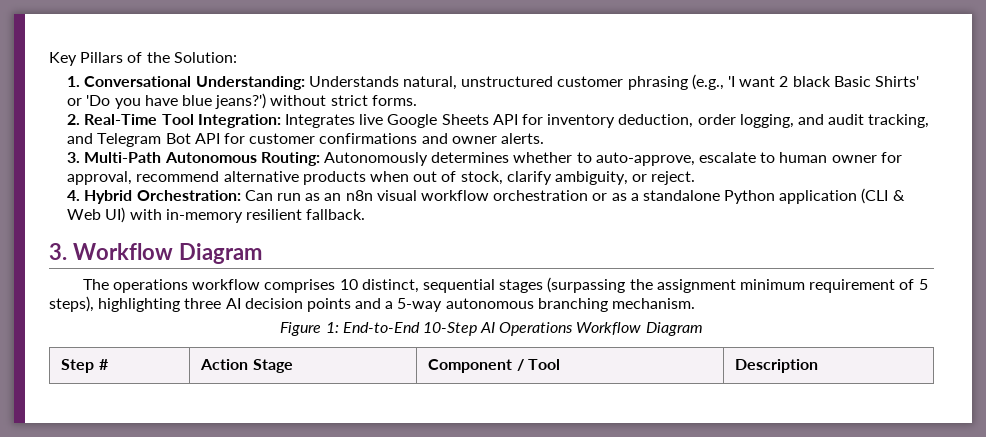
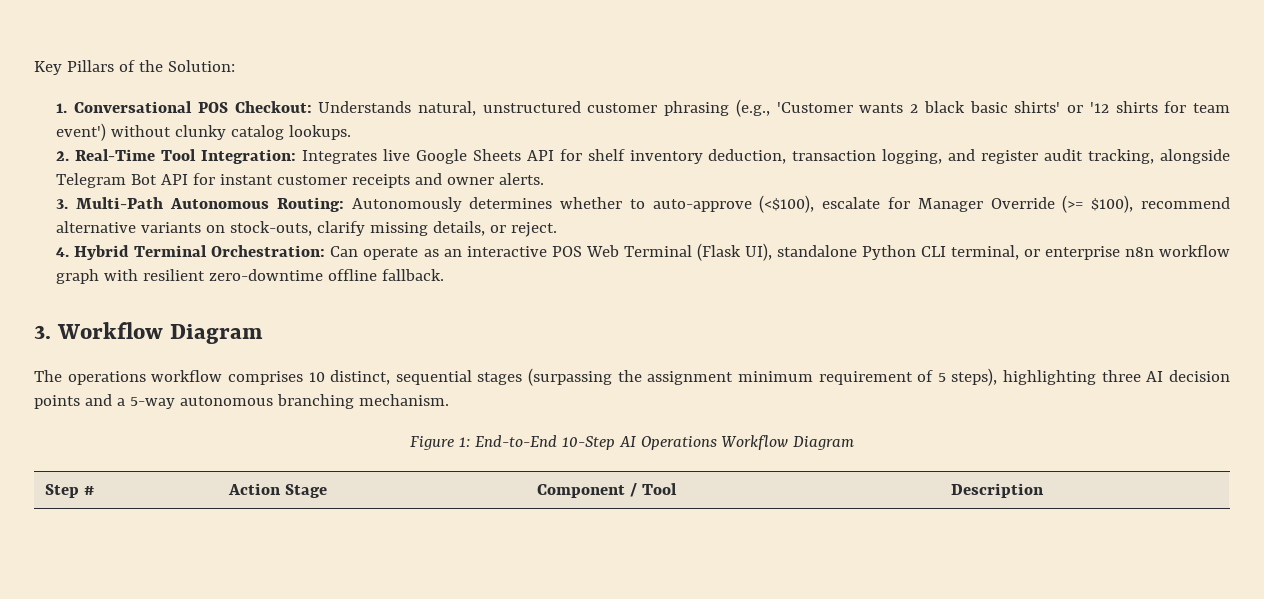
[195,76,305,90] Understanding: -> [197,101,312,113] POS Checkout:
[727,76,919,87] [67,93,417,109] 'I want 2 black Basic Shirts' or 'Do you have blue jeans?') without strict forms. -> [776,101,1230,113] [56,123,352,141] 'Customer wants 2 black basic shirts' or '12 shirts for team event') without clunky catalog lookups.
(543, 119) none -> [587,149,625,161] shelf
[697,114,736,125] order -> [792,150,877,161] transaction
(824, 119) none -> [981,150,1039,164] register
[67,133,94,144] and -> [1160,149,1230,164] alongside
[249,133,418,144] customer confirmations -> [220,174,411,188] instant customer receipts
[595,152,902,166] [67,171,628,185] auto-approve, escalate to human owner for approval, recommend alternative products when out of stock, clarify ambiguity, -> [652,195,1230,213] [56,221,486,236] auto-approve (<$100), escalate for Manager Override (>= $100), recommend alternative variants on stock-outs, clarify missing details,
(133, 197) none -> [134,245,208,257] Terminal
[277,193,302,201] run -> [363,247,419,260] operate
[345,188,905,204] [67,207,303,223] n8n visual workflow orchestration or as a standalone Python application (CLI & Web UI) with in-memory resilient -> [466,243,1230,261] [56,269,378,284] interactive POS Web Terminal (Flask UI), standalone Python CLI terminal, or enterprise n8n workflow graph with resilient zero-downtime offline

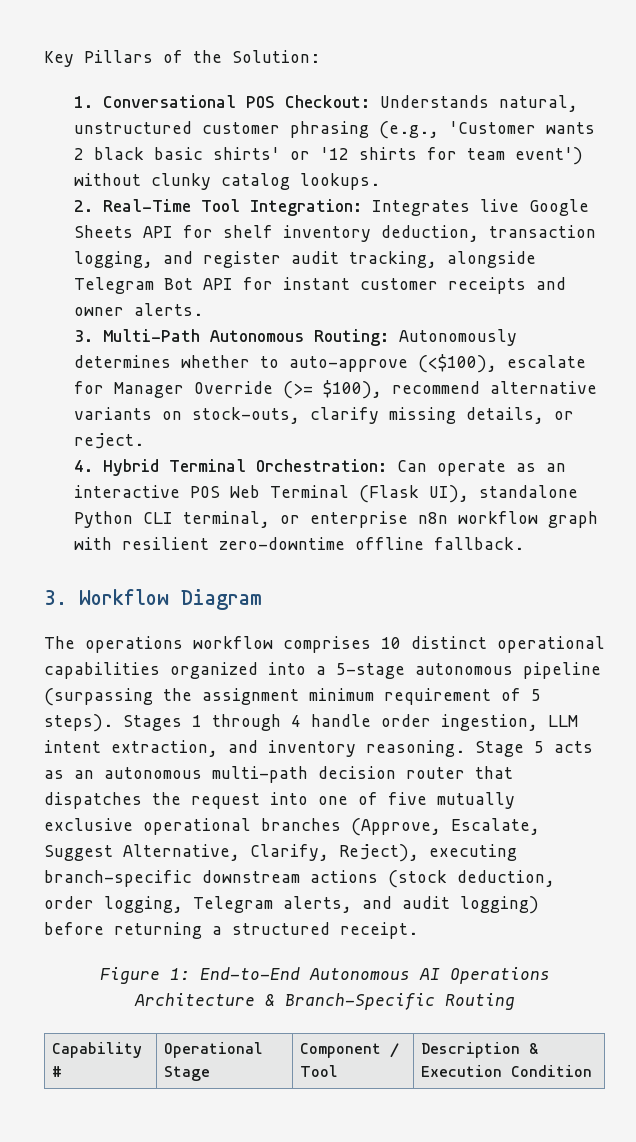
[330,370,523,385] distinct, sequential stages -> [411,636,605,653] [44,662,601,679] distinct operational capabilities organized into a 5-stage autonomous pipeline
[951,368,1230,386] [34,394,449,409] steps), highlighting three AI decision points and a 5-way autonomous branching mechanism. -> [44,714,578,732] [44,740,593,757] [44,766,513,783] [44,792,515,809] [44,818,540,836] [44,844,517,862] [44,870,555,888] [44,896,539,914] [44,922,418,939] steps). Stages 1 through 4 handle order ingestion, LLM intent extraction, and inventory reasoning. Stage 5 acts as an autonomous multi-path decision router that dispatches the request into one of five mutually exclusive operational branches (Approve, Escalate, Suggest Alternative, Clarify, Reject), executing branch-specific downstream actions (stock deduction, order logging, Telegram alerts, and audit logging) before returning a structured receipt.
[561,436,615,450] 10-Step -> [308,968,410,980] Autonomous
[721,435,855,450] [45,484,80,498] Workflow Diagram // Step -> [133,993,515,1010] [51,1042,142,1058] Architecture & Branch-Specific Routing // Capability
[228,483,282,495] Action -> [163,1042,263,1058] Operational
(1045, 490) none -> [528,1043,538,1054] [420,1065,592,1077] & Execution Condition

